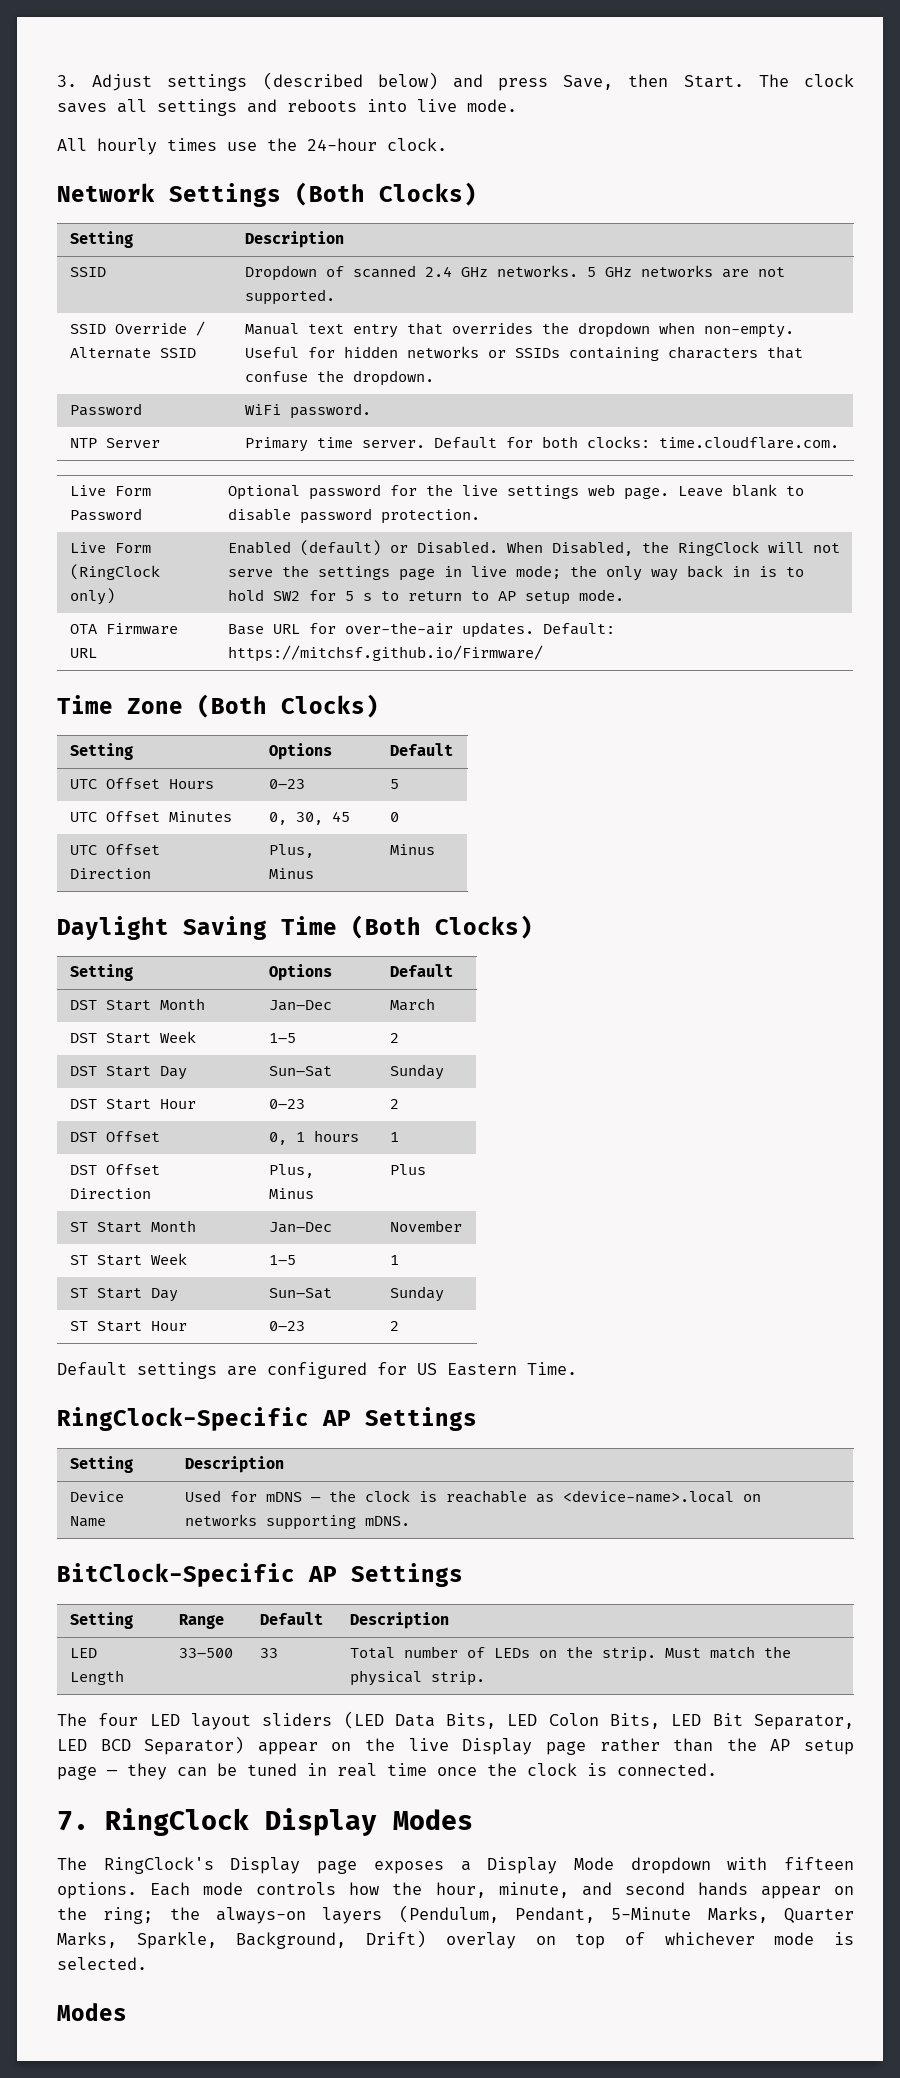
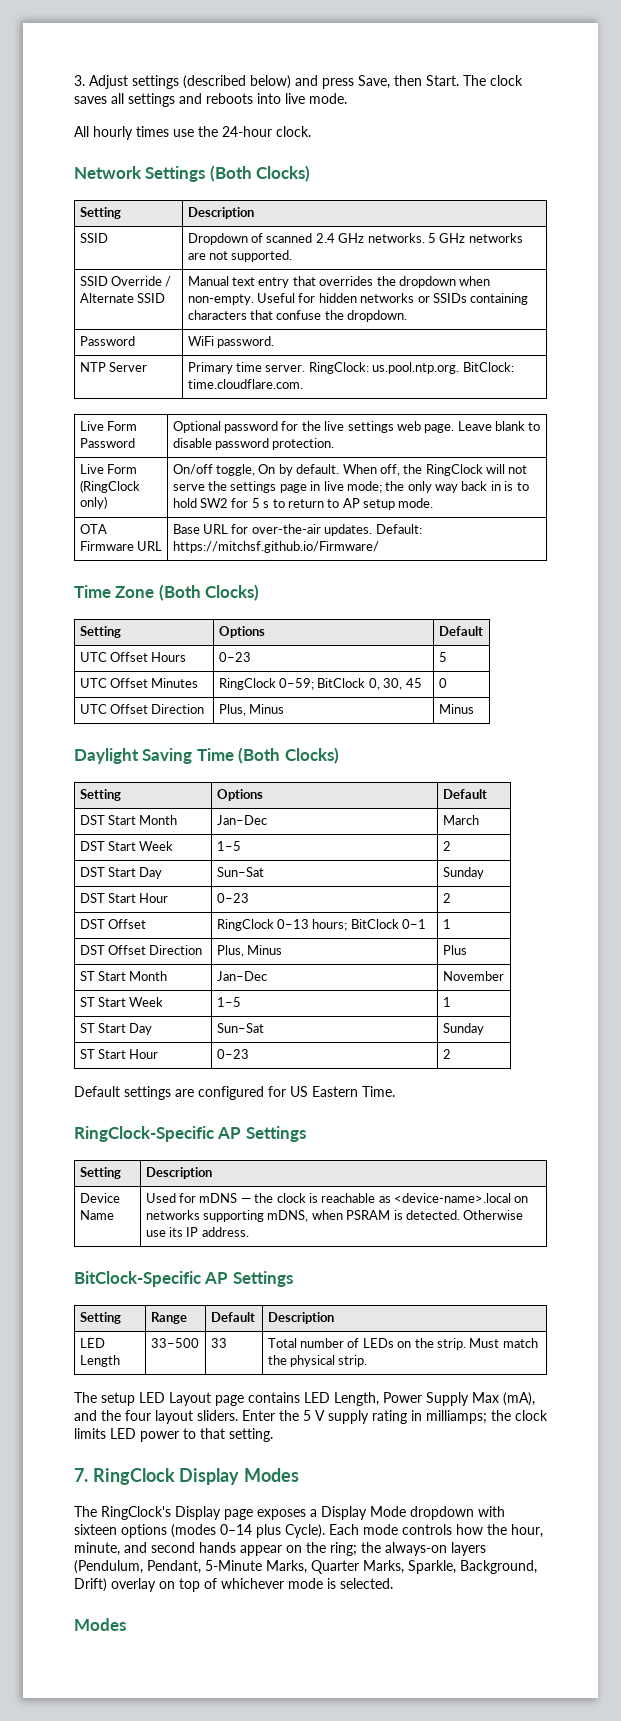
[433,436,650,449] Default for both clocks: -> [308,362,514,374] RingClock: us.pool.ntp.org. BitClock:
[227,540,633,556] Enabled (default) or Disabled. When Disabled, -> [172,464,400,476] On/off toggle, On by default. When off,
(232, 816) none -> [218,678,366,690] RingClock 0–59; BitClock
[268,1130,359,1145] 0, 1 hours -> [216,919,427,931] RingClock 0–13 hours; BitClock 0–1
[364,1516,410,1526] mDNS. -> [267,1210,524,1222] [145,1227,249,1237] mDNS, when PSRAM is detected. Otherwise use its IP address.
[98,1711,854,1730] [57,1736,855,1755] [57,1763,717,1780] four LED layout sliders (LED Data Bits, LED Colon Bits, LED Bit Separator, LED BCD Separator) appear on the live Display page rather than the AP setup page — they can be tuned in real time once the clock is connected. -> [101,1392,535,1406] [74,1410,548,1424] [74,1428,273,1442] setup LED Layout page contains LED Length, Power Supply Max (mA), and the four layout sliders. Enter the 5 V supply rating in milliamps; the clock limits LED power to that setting.
[784,1857,855,1870] [57,1882,137,1899] fifteen options. -> [74,1524,325,1538] sixteen options (modes 0–14 plus Cycle).

